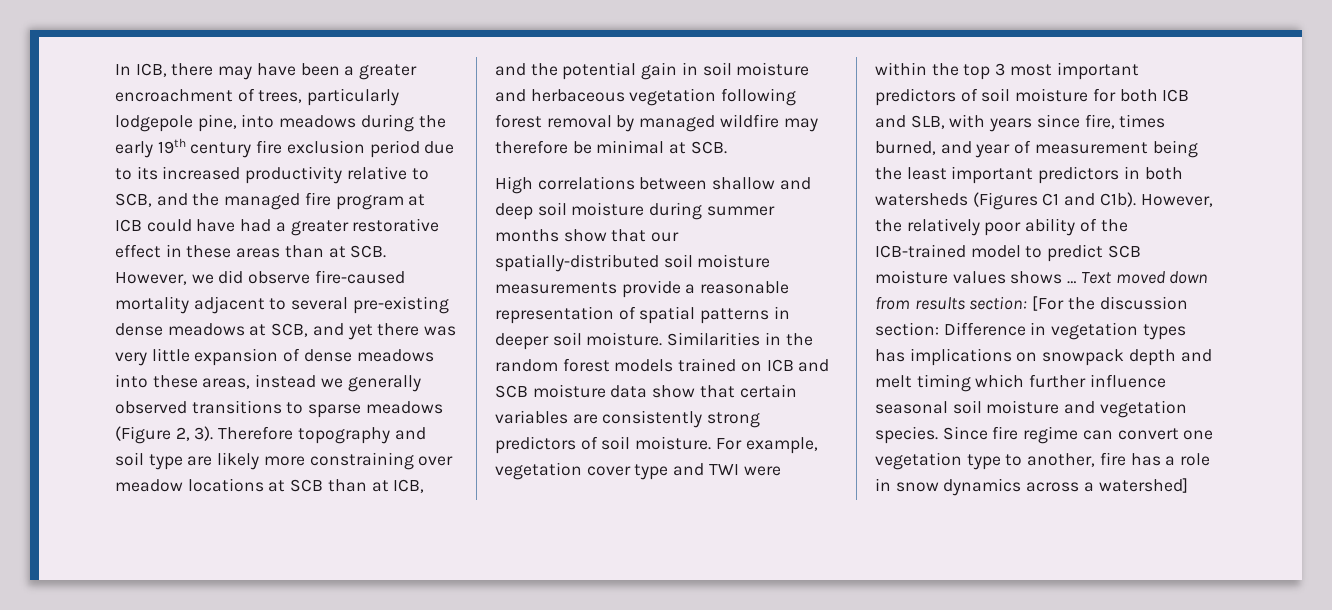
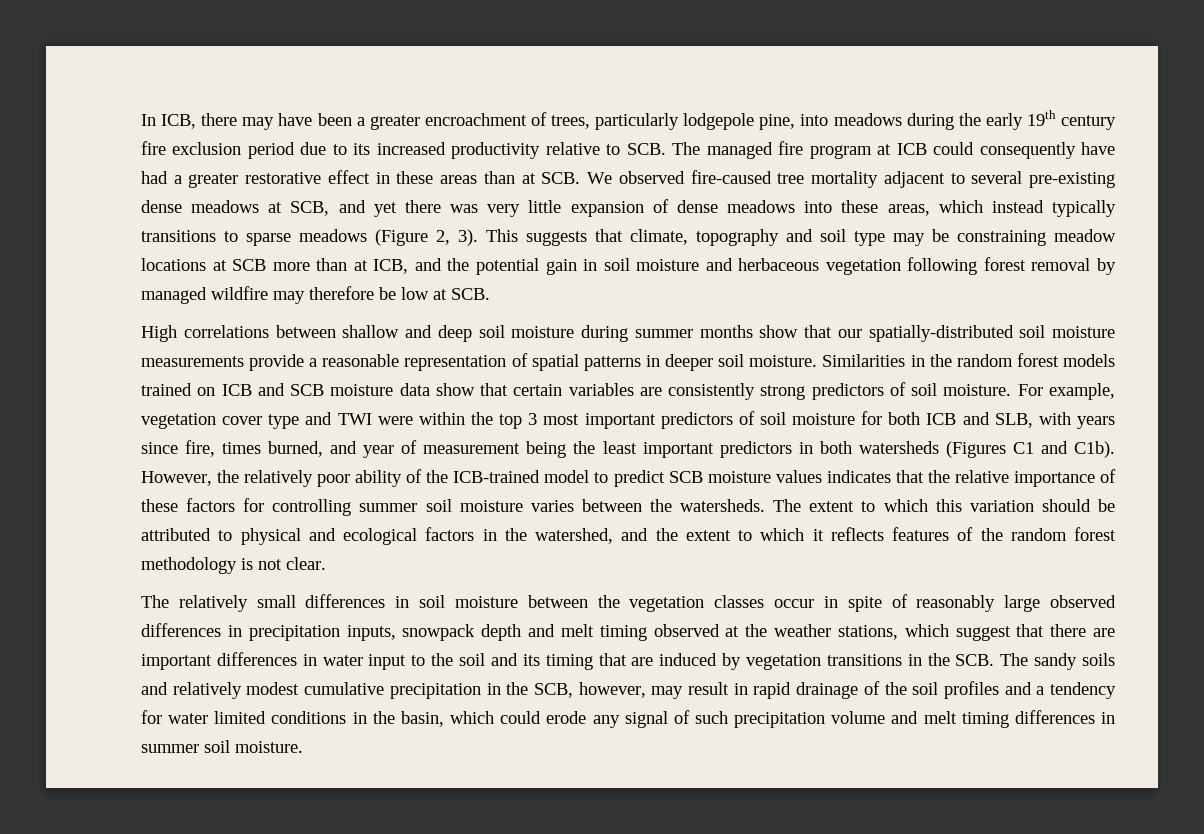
[115,193,220,207] SCB, and the -> [626,142,701,155] SCB. The
(192, 225) none -> [979,142,1076,159] consequently
[115,270,405,285] However, we did observe fire-caused -> [587,170,805,184] We observed fire-caused tree
[255,374,421,392] [115,401,187,414] instead we generally observed -> [938,200,1116,217] which instead typically
[218,426,426,444] [115,452,454,470] Therefore topography and soil type are likely more constraining over -> [486,229,1046,246] This suggests that climate, topography and soil type may be constraining
(324, 485) none -> [272,262,310,271] more
[596,140,665,154] minimal -> [401,287,429,300] low
[1010,271,1209,284] [875,296,1188,311] [875,322,1186,340] [875,348,1038,366] shows … Text moved down from results section: [For the discussion section: Difference in vegetation types has implications on -> [826,469,1116,487] [141,498,1115,516] [141,527,1116,545] [141,557,326,574] [141,594,1117,612] [141,623,396,641] indicates that the relative importance of these factors for controlling summer soil moisture varies between the watersheds. The extent to which this variation should be attributed to physical and ecological factors in the watershed, and the extent to which it reflects features of the random forest methodology is not clear. // The relatively small differences in soil moisture between the vegetation classes occur in spite of reasonably large observed differences in precipitation inputs,
[975,374,1166,388] [875,400,1187,418] [875,426,1214,444] [875,452,1211,470] [875,478,1188,496] which further influence seasonal soil moisture and vegetation species. Since fire regime can convert one vegetation type to another, fire has a role in snow dynamics across a watershed] -> [653,624,1116,641] [141,652,1116,670] [141,681,1117,699] [141,710,1115,728] [141,740,303,753] observed at the weather stations, which suggest that there are important differences in water input to the soil and its timing that are induced by vegetation transitions in the SCB. The sandy soils and relatively modest cumulative precipitation in the SCB, however, may result in rapid drainage of the soil profiles and a tendency for water limited conditions in the basin, which could erode any signal of such precipitation volume and melt timing differences in summer soil moisture.

